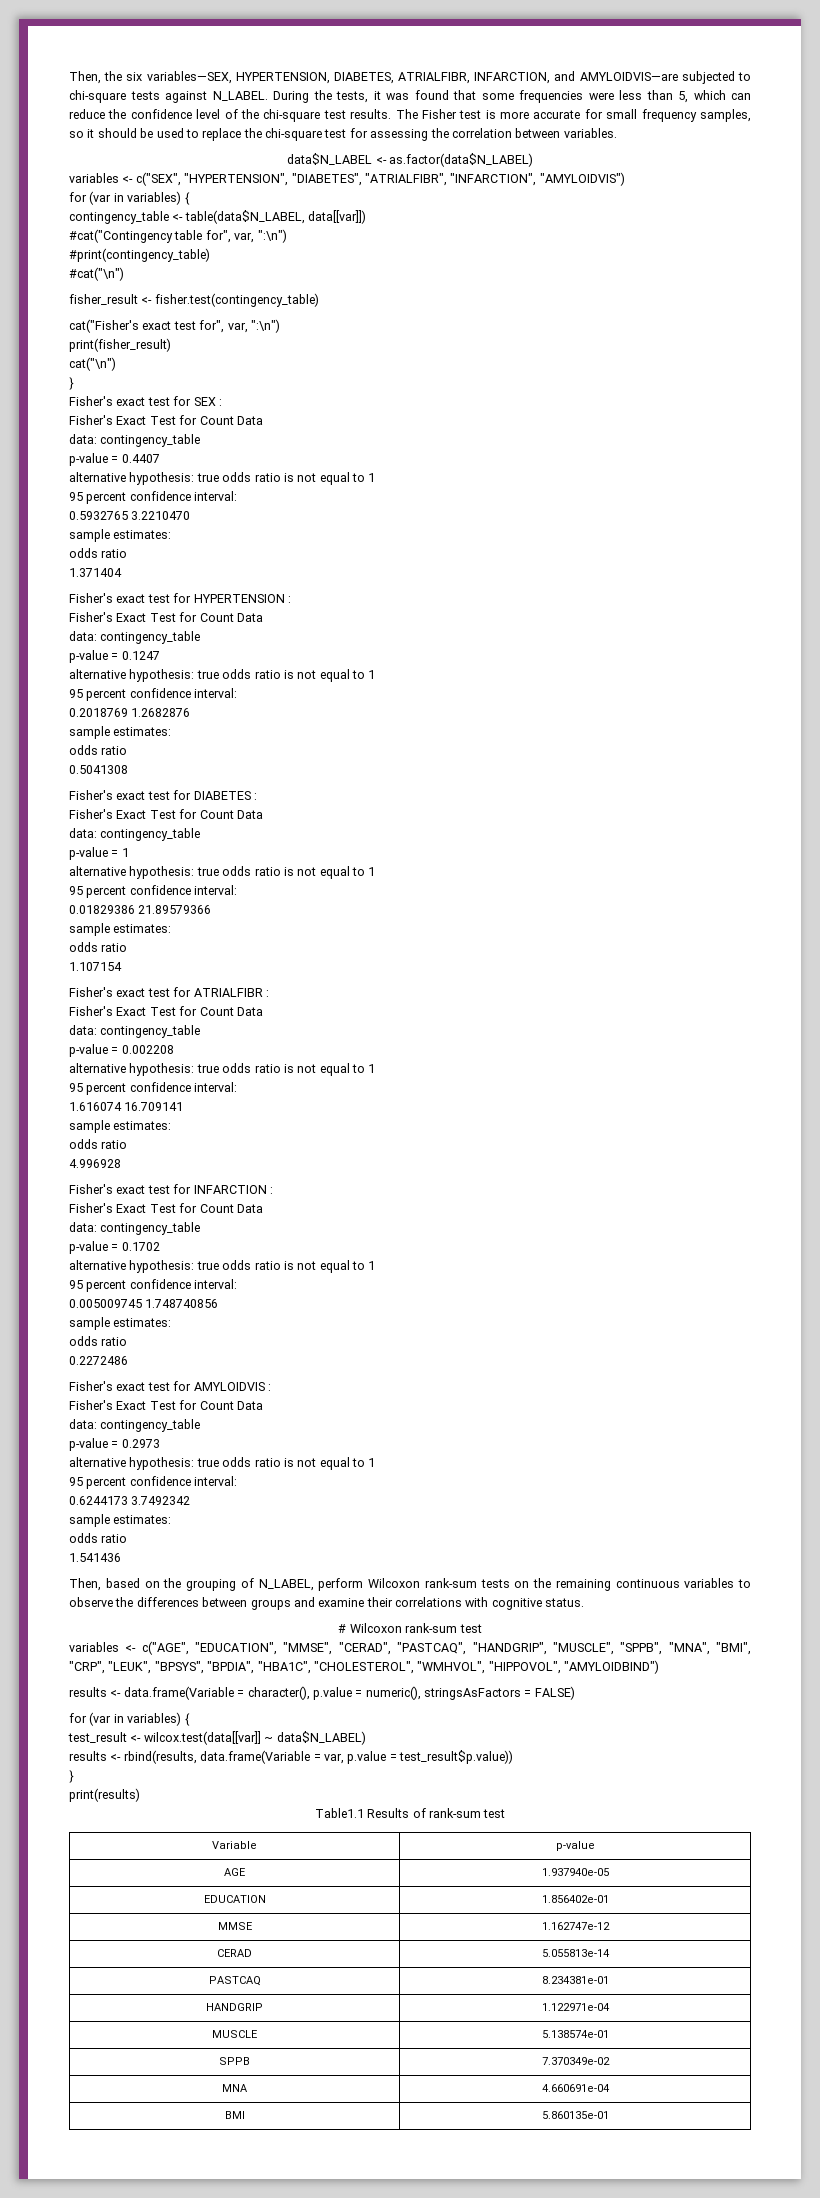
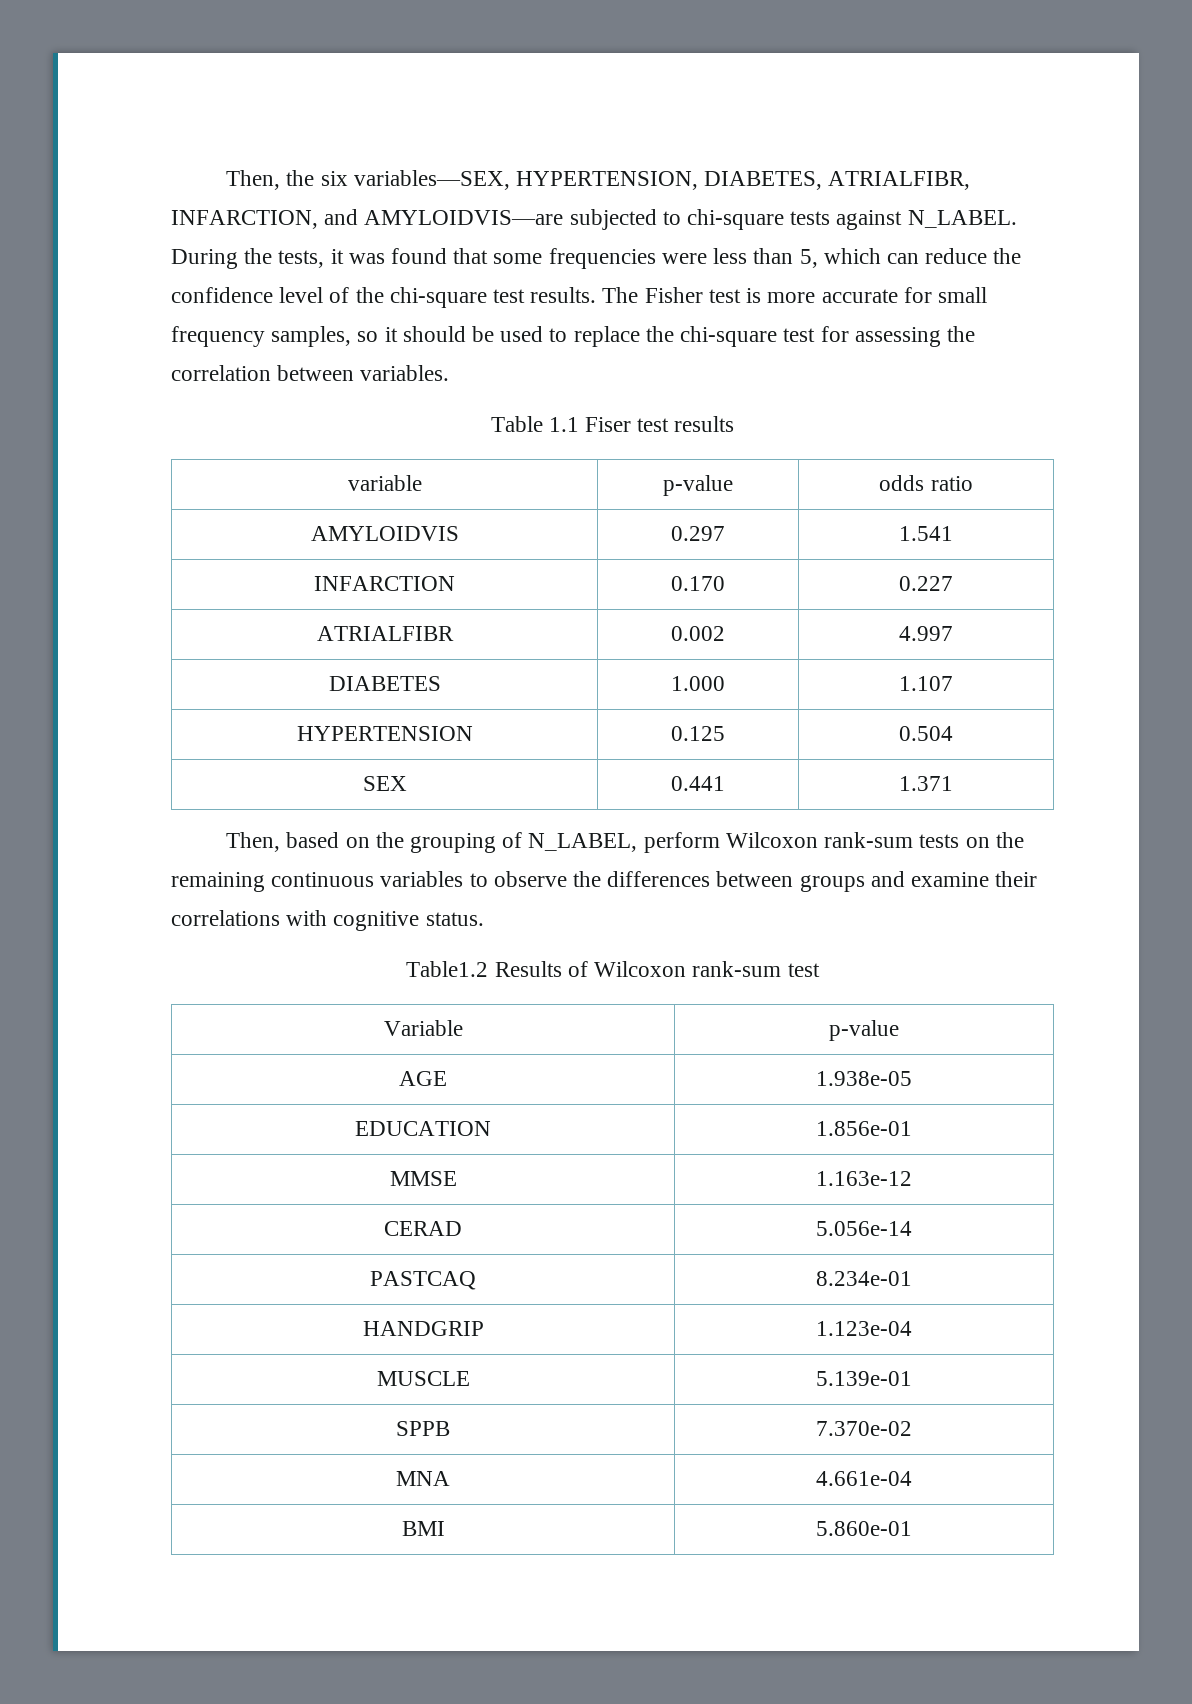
[287,153,533,167] [69,172,625,186] [69,191,190,205] [69,210,367,224] [69,229,287,243] [69,248,210,262] [69,267,124,281] [69,293,319,307] [69,319,280,333] [69,338,171,352] [69,357,116,371] [69,377,74,390] [69,396,222,406] [69,415,263,425] [69,434,201,447] [69,453,160,466] [69,472,376,485] [69,491,238,504] [69,511,191,520] [69,529,172,542] [69,548,128,558] [69,568,122,577] [69,593,291,603] [69,612,263,622] [69,631,201,644] [69,650,160,663] [69,669,376,682] [69,688,238,701] [69,708,191,717] [69,726,172,739] [69,745,128,755] [69,765,128,774] [69,790,257,800] [69,809,263,819] [69,828,201,841] [69,847,129,860] [69,866,376,879] [69,885,238,898] [69,905,212,914] [69,923,172,936] [69,942,128,952] [69,962,122,971] [69,987,269,997] [69,1006,263,1016] [69,1025,201,1038] [69,1044,174,1057] [69,1063,376,1076] [69,1082,238,1095] [69,1102,184,1111] [69,1120,172,1133] [69,1139,128,1149] [69,1159,121,1168] [69,1184,273,1194] [69,1203,263,1213] [69,1222,201,1235] [69,1241,160,1254] [69,1260,376,1273] [69,1279,238,1292] [69,1299,219,1308] [69,1317,172,1330] [69,1336,128,1346] [69,1356,128,1365] [69,1381,271,1391] [69,1400,263,1410] [69,1419,201,1432] [69,1438,160,1451] [69,1457,376,1470] [69,1476,238,1489] [69,1496,191,1505] [69,1514,172,1527] [69,1533,128,1543] [69,1553,121,1562] data$N_LABEL <- as.factor(data$N_LABEL) // variables <- c("SEX", "HYPERTENSION", "DIABETES", "ATRIALFIBR", "INFARCTION", "AMYLOIDVIS") // for (var in variables) { // contingency_table <- table(data$N_LABEL, data[[var]]) // #cat("Contingency table for", var, ":\n") // #print(contingency_table) // #cat("\n") // fisher_result <- fisher.test(contingency_table) // cat("Fisher's exact test for", var, ":\n") // print(fisher_result) // cat("\n") // } // Fisher's exact test for SEX : // Fisher's Exact Test for Count Data // data: contingency_table // p-value = 0.4407 // alternative hypothesis: true odds ratio is not equal to 1 // 95 percent confidence interval: // 0.5932765 3.2210470 // sample estimates: // odds ratio // 1.371404 // Fisher's exact test for HYPERTENSION : // Fisher's Exact Test for Count Data // data: contingency_table // p-value = 0.1247 // alternative hypothesis: true odds ratio is not equal to 1 // 95 percent confidence interval: // 0.2018769 1.2682876 // sample estimates: // odds ratio // 0.5041308 // Fisher's exact test for DIABETES : // Fisher's Exact Test for Count Data // data: contingency_table // p-value = 1 // alternative hypothesis: true odds ratio is not equal to 1 // 95 percent confidence interval: // 0.01829386 21.89579366 // sample estimates: // odds ratio // 1.107154 // Fisher's exact test for ATRIALFIBR : // Fisher's Exact Test for Count Data // data: contingency_table // p-value = 0.002208 // alternative hypothesis: true odds ratio is not equal to 1 // 95 percent confidence interval: // 1.616074 16.709141 // sample estimates: // odds ratio // 4.996928 // Fisher's exact test for INFARCTION : // Fisher's Exact Test for Count Data // data: contingency_table // p-value = 0.1702 // alternative hypothesis: true odds ratio is not equal to 1 // 95 percent confidence interval: // 0.005009745 1.748740856 // sample estimates: // odds ratio // 0.2272486 // Fisher's exact test for AMYLOIDVIS : // Fisher's Exact Test for Count Data // data: contingency_table // p-value = 0.2973 // alternative hypothesis: true odds ratio is not equal to 1 // 95 percent confidence interval: // 0.6244173 3.7492342 // sample estimates: // odds ratio // 1.541436 -> [490,416,735,432] [347,475,422,491] [663,475,733,496] [879,475,973,491] [310,526,459,541] [671,526,725,541] [899,526,954,541] [314,576,455,591] [671,576,725,591] [899,576,954,591] [316,626,454,641] [671,626,725,641] [899,626,954,641] [328,676,441,691] [671,676,725,691] [899,676,954,691] [296,726,473,741] [671,726,725,741] [899,726,954,741] [362,776,407,791] [671,776,725,791] [899,776,954,791] Table 1.1 Fiser test results // variable | p-value | odds ratio // AMYLOIDVIS | 0.297 | 1.541 // INFARCTION | 0.170 | 0.227 // ATRIALFIBR | 0.002 | 4.997 // DIABETES | 1.000 | 1.107 // HYPERTENSION | 0.125 | 0.504 // SEX | 0.441 | 1.371
[338,1623,482,1633] [69,1641,752,1655] [69,1660,659,1674] [69,1686,575,1700] [69,1712,190,1726] [68,1731,366,1745] [69,1750,513,1764] [69,1770,74,1783] [69,1788,140,1802] [314,1808,364,1818] # Wilcoxon rank-sum test // variables <- c("AGE", "EDUCATION", "MMSE", "CERAD", "PASTCAQ", "HANDGRIP", "MUSCLE", "SPPB", "MNA", "BMI", "CRP", "LEUK", "BPSYS", "BPDIA", "HBA1C", "CHOLESTEROL", "WMHVOL", "HIPPOVOL", "AMYLOIDBIND") // results <- data.frame(Variable = character(), p.value = numeric(), stringsAsFactors = FALSE) // for (var in variables) { // test_result <- wilcox.test(data[[var]] ~ data$N_LABEL) // results <- rbind(results, data.frame(Variable = var, p.value = test_result$p.value)) // } // print(results) // Table1.1 -> [406,961,489,977] Table1.2
(426, 1813) none -> [594,961,687,977] Wilcoxon
[541,1868,609,1876] 1.937940e-05 -> [816,1071,913,1086] 1.938e-05
[541,1895,609,1903] 1.856402e-01 -> [816,1121,913,1136] 1.856e-01
[541,1922,610,1930] 1.162747e-12 -> [816,1171,913,1186] 1.163e-12
[541,1949,610,1957] 5.055813e-14 -> [816,1221,913,1236] 5.056e-14
[541,1976,609,1984] 8.234381e-01 -> [816,1271,913,1286] 8.234e-01
[541,2003,610,2011] 1.122971e-04 -> [816,1321,913,1336] 1.123e-04
[541,2030,609,2038] 5.138574e-01 -> [816,1371,913,1386] 5.139e-01
[541,2057,610,2065] 7.370349e-02 -> [816,1421,913,1436] 7.370e-02
[541,2084,610,2092] 4.660691e-04 -> [816,1471,913,1486] 4.661e-04
[541,2111,609,2119] 5.860135e-01 -> [816,1521,913,1536] 5.860e-01

